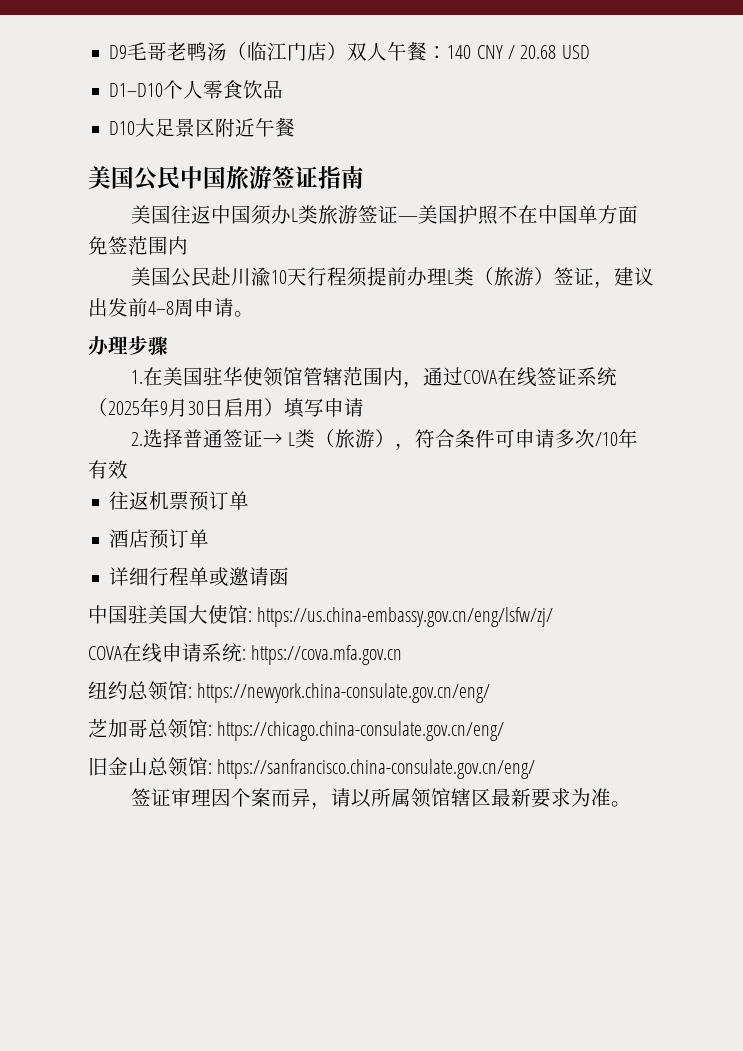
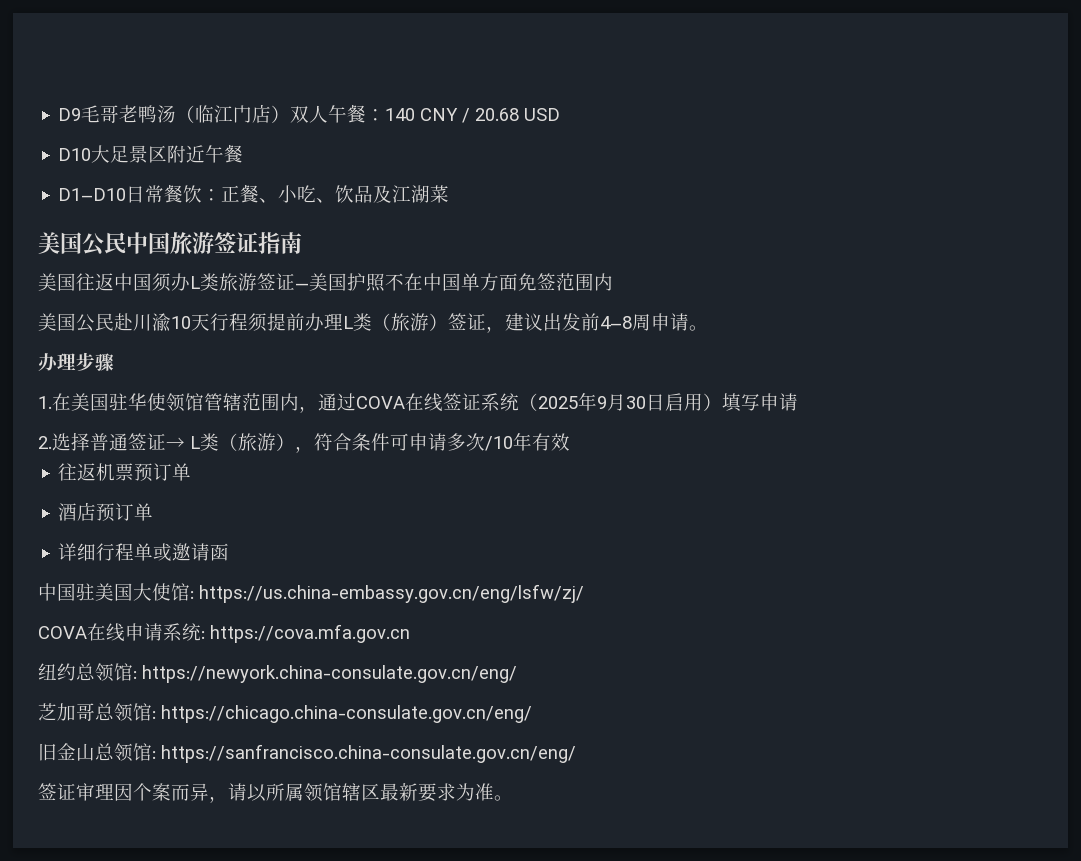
[109,80,284,99] // D1–D10个人零食饮品 -> (561, 114) none
(296, 127) none -> [58,184,450,203] // D1–D10日常餐饮：正餐、小吃、饮品及江湖菜

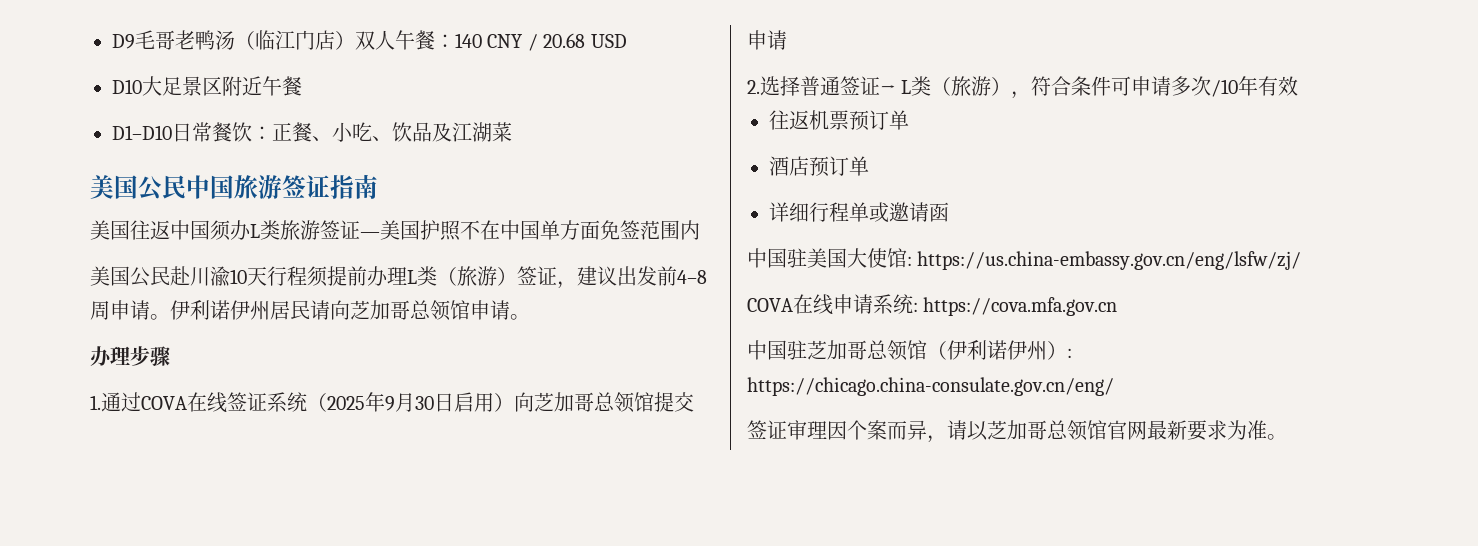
[38,352,114,371] [38,393,318,413] // 办理步骤 // 1.在美国驻华使领馆管辖范围内， -> [170,300,530,321] [90,346,170,366] [90,395,101,410] 伊利诺伊州居民请向芝加哥总领馆申请。 // 办理步骤 // 1.
[722,393,760,412] 填写 -> [514,392,694,413] 向芝加哥总领馆提交
[38,663,517,683] [38,703,532,723] [38,743,576,763] 纽约总领馆: https://newyork.china-consulate.gov.cn/eng/ // 芝加哥总领馆: https://chicago.china-consulate.gov.cn/eng/ // 旧金山总领馆: https://sanfrancisco.china-consulate.gov.cn/eng/ -> [747,340,1072,361] [747,377,1114,396] 中国驻芝加哥总领馆（伊利诺伊州）: https://chicago.china-consulate.gov.cn/eng/
[266,783,380,802] 所属领馆辖区 -> [987,420,1147,441] 芝加哥总领馆官网

